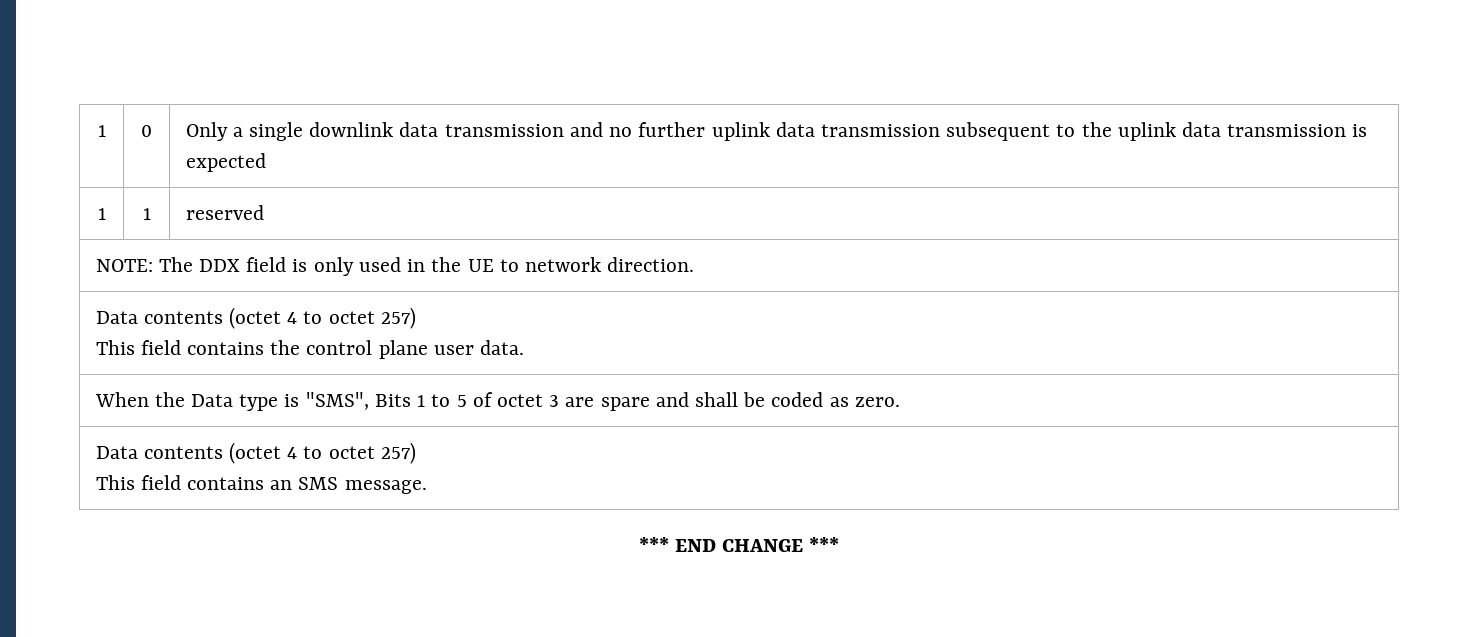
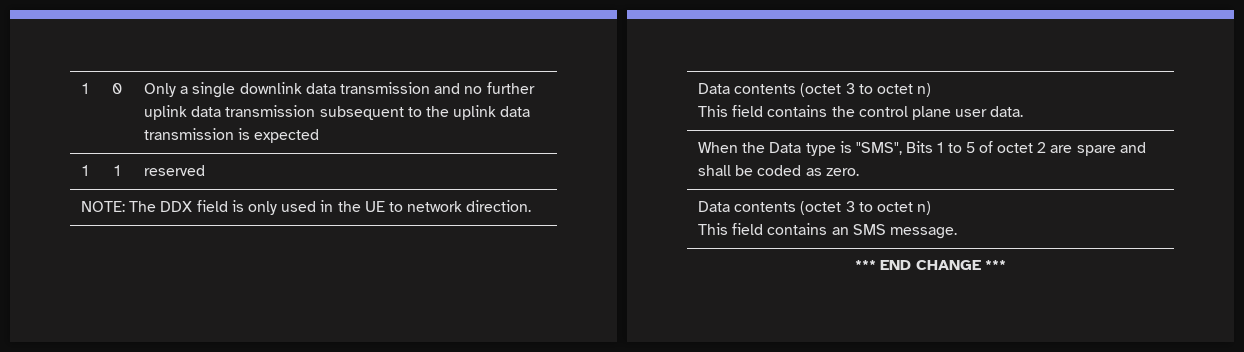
[287,307,416,329] 4 to octet 257) -> [845,83,932,97] 3 to octet n)
[549,395,560,407] 3 -> [1037,142,1047,153] 2
[287,442,416,464] 4 to octet 257) -> [845,201,932,215] 3 to octet n)

